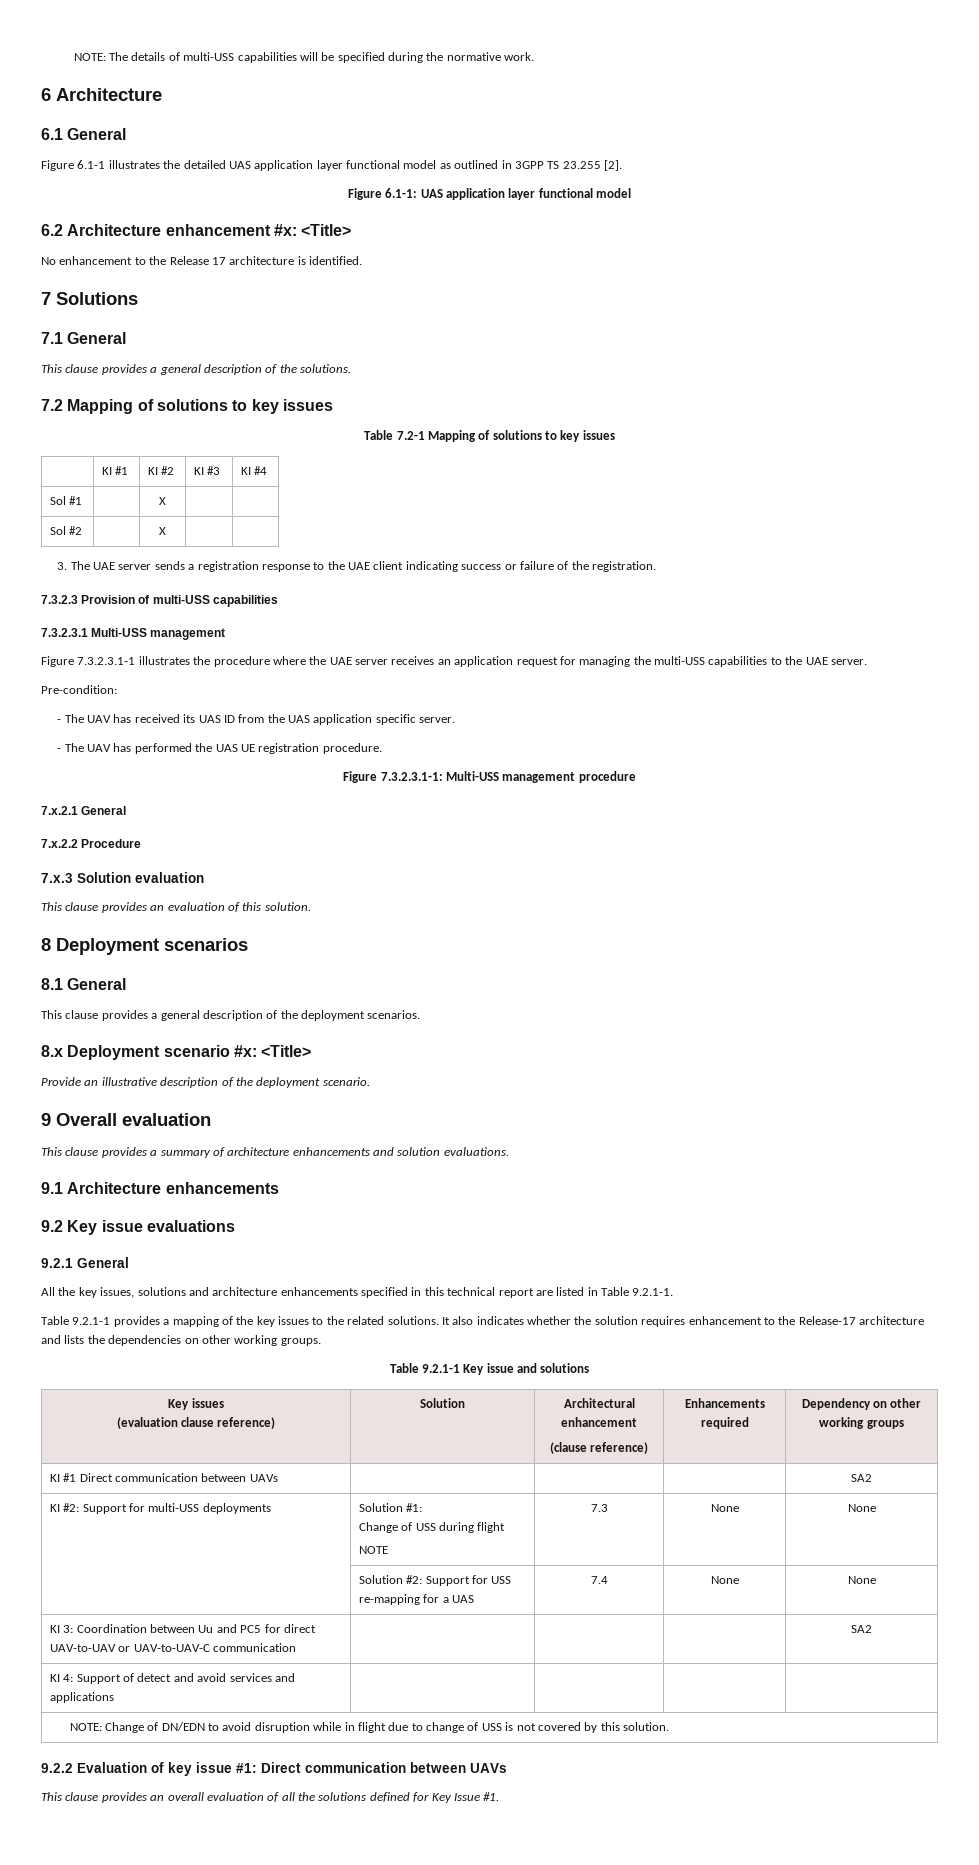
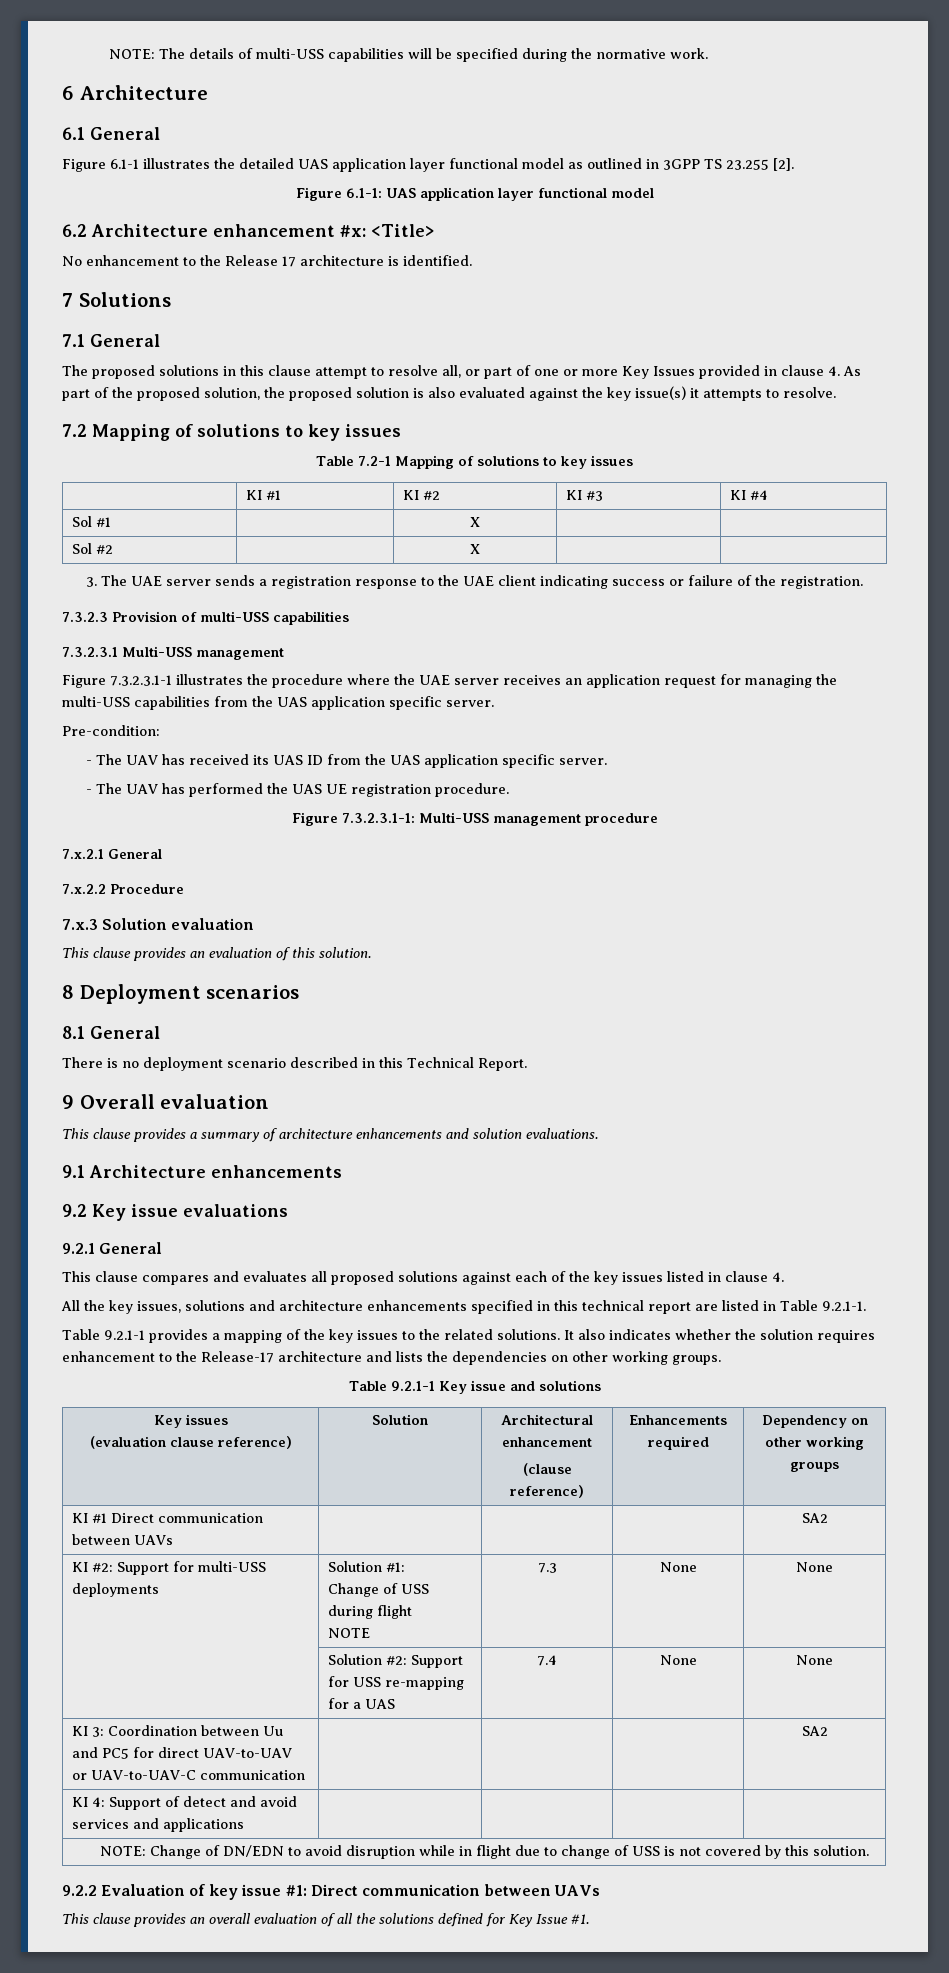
[41,364,351,375] This clause provides a general description of the solutions. -> [62,365,861,379] [62,386,836,401] The proposed solutions in this clause attempt to resolve all, or part of one or more Key Issues provided in clause 4. As part of the proposed solution, the proposed solution is also evaluated against the key issue(s) it attempts to resolve.
[770,656,828,665] to the UAE -> [214,696,442,710] from the UAS application specific
[41,1010,421,1021] [41,1045,312,1060] [41,1077,370,1088] This clause provides a general description of the deployment scenarios. // 8.x Deployment scenario #x: <Title> // Provide an illustrative description of the deployment scenario. -> [62,1057,527,1071] There is no deployment scenario described in this Technical Report.
(129, 1262) none -> [62,1271,784,1285] // This clause compares and evaluates all proposed solutions against each of the key issues listed in clause 4.

